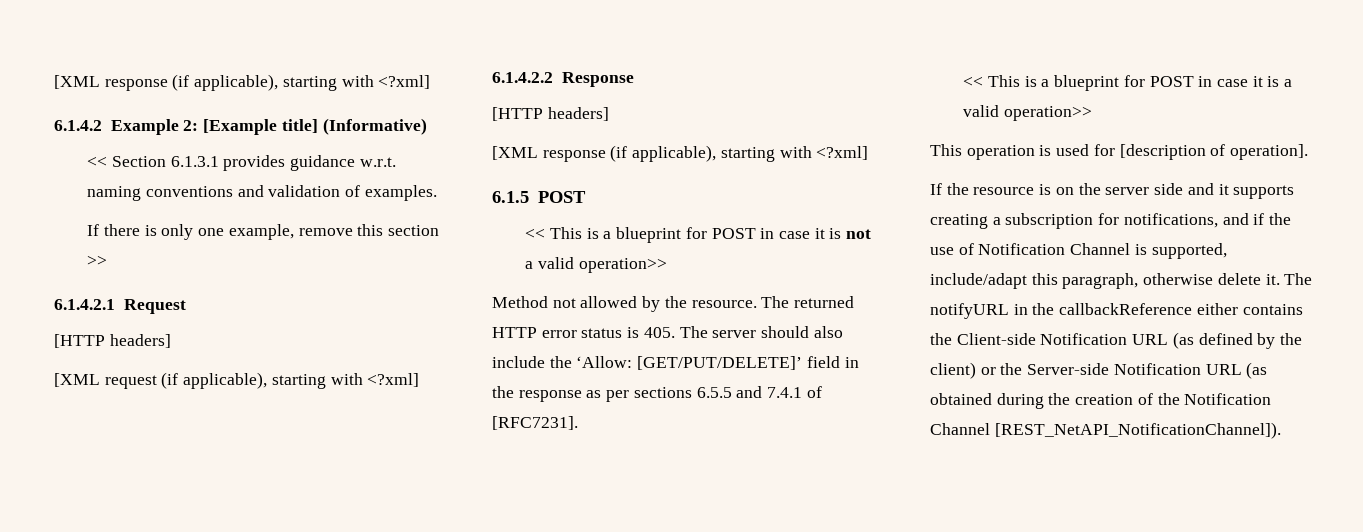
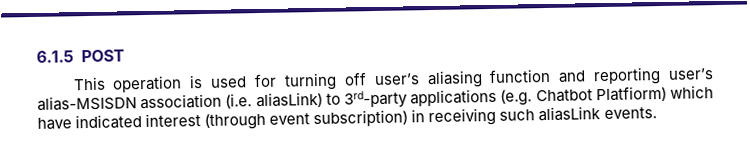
[54,74,431,91] [54,118,427,135] [87,155,396,171] [87,185,437,201] [87,224,439,240] [87,255,108,266] [54,299,186,314] [54,334,171,348] [54,372,420,389] [492,72,634,87] [492,107,609,121] [492,145,869,162] [492,191,586,203] [525,227,872,243] [525,257,667,273] [492,296,855,312] [492,326,843,338] [492,356,859,370] [492,386,822,402] [492,416,578,430] [963,75,1293,91] [963,105,1092,121] [XML response (if applicable), starting with <?xml] // 6.1.4.2 Example 2: [Example title] (Informative) // << Section 6.1.3.1 provides guidance w.r.t. naming conventions and validation of examples. // If there is only one example, remove this section >> // 6.1.4.2.1 Request // [HTTP headers] // [XML request (if applicable), starting with <?xml] // 6.1.4.2.2 Response // [HTTP headers] // [XML response (if applicable), starting with <?xml] // 6.1.5 POST // << This is a blueprint for POST in case it is not a valid operation>> // Method not allowed by the resource. The returned HTTP error status is 405. The server should also include the ‘Allow: [GET/PUT/DELETE]’ field in the response as per sections 6.5.5 and 7.4.1 of [RFC7231]. // << This is a blueprint for POST in case it is a valid operation>> -> [36,49,125,63] 6.1.5 POST
[1119,144,1309,160] [930,183,1295,199] [930,213,1292,229] [930,243,1227,259] [930,273,1313,289] [930,303,1303,319] [930,332,1303,349] [930,362,1268,379] [930,393,1272,409] [930,422,1281,439] [description of operation]. // If the resource is on the server side and it supports creating a subscription for notifications, and if the use of Notification Channel is supported, include/adapt this paragraph, otherwise delete it. The notifyURL in the callbackReference either contains the Client-side Notification URL (as defined by the client) or the Server-side Notification URL (as obtained during the creation of the Notification Channel [REST_NetAPI_NotificationChannel]). -> [283,67,714,91] [37,85,714,111] [37,106,657,130] turning off user’s aliasing function and reporting user’s alias-MSISDN association (i.e. aliasLink) to 3rd-party applications (e.g. Chatbot Platfiorm) which have indicated interest (through event subscription) in receiving such aliasLink events.

